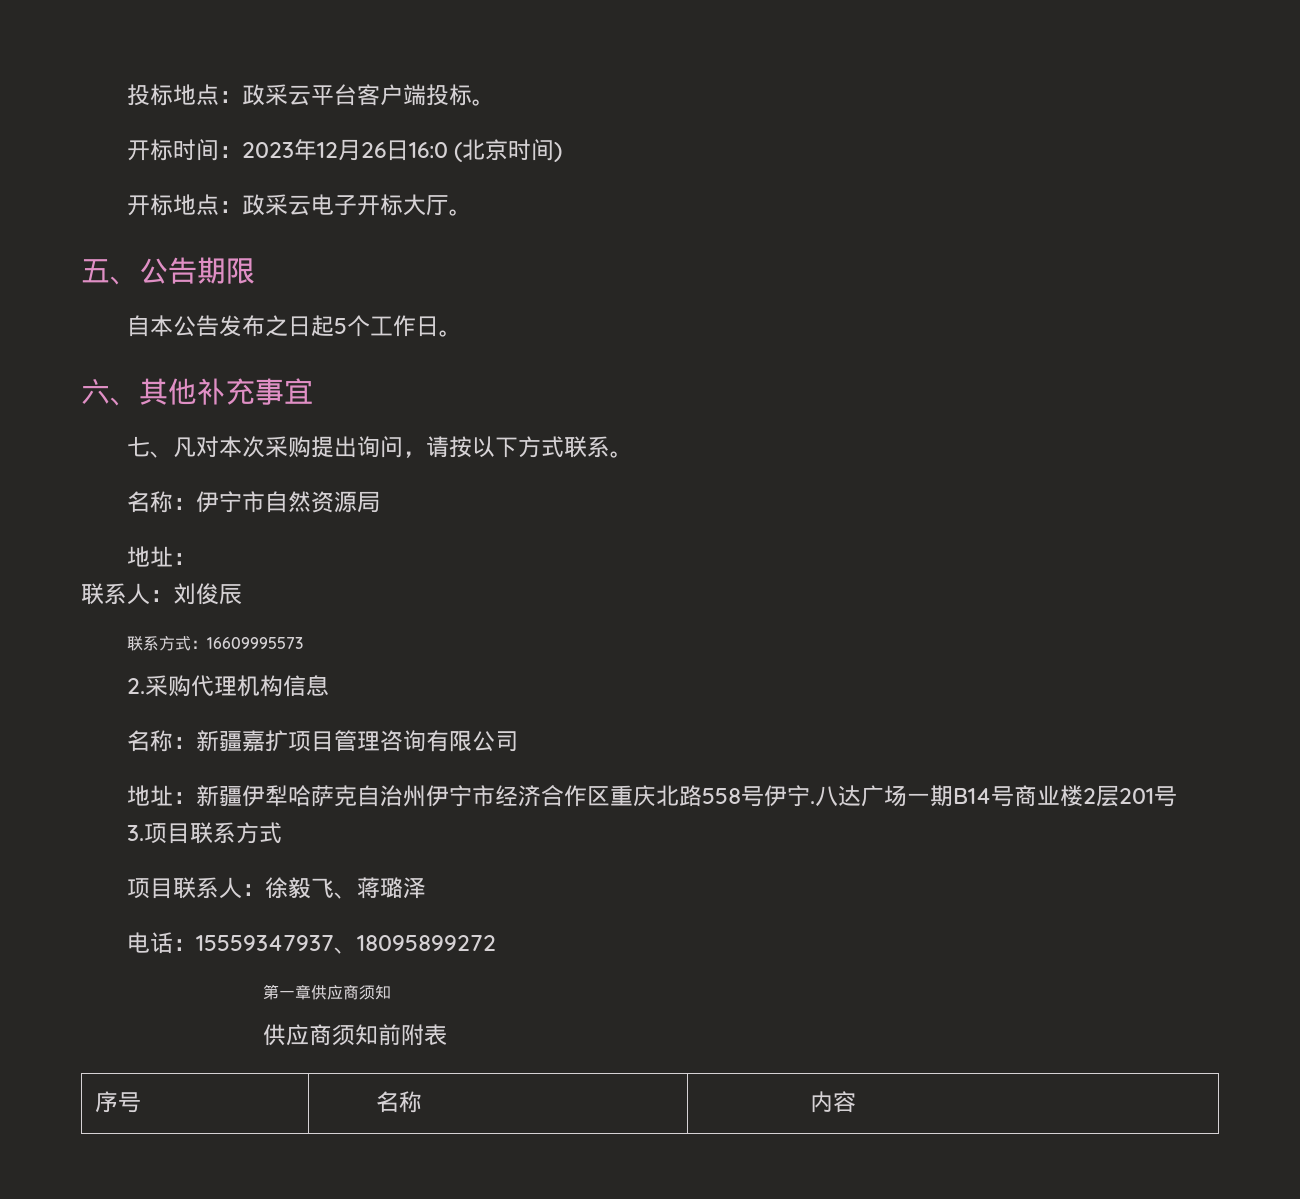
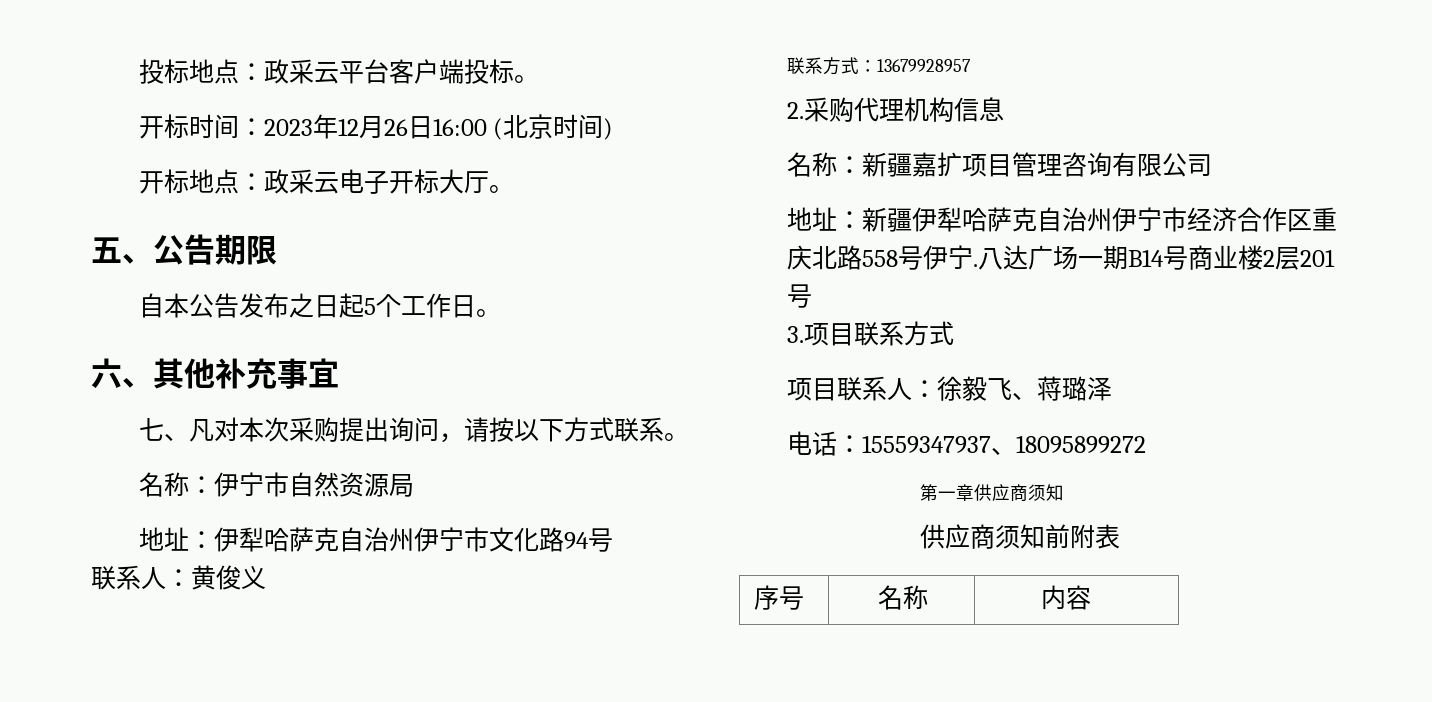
[408,142,448,158] 16:0 -> [432,119,487,136] 16:00
[81,583,242,605] // 联系人：刘俊辰 -> [213,527,613,552] [91,565,266,590] 伊犁哈萨克自治州伊宁市文化路94号 // 联系人：黄俊义
[206,637,303,649] 16609995573 -> [876,59,971,72] 13679928957

